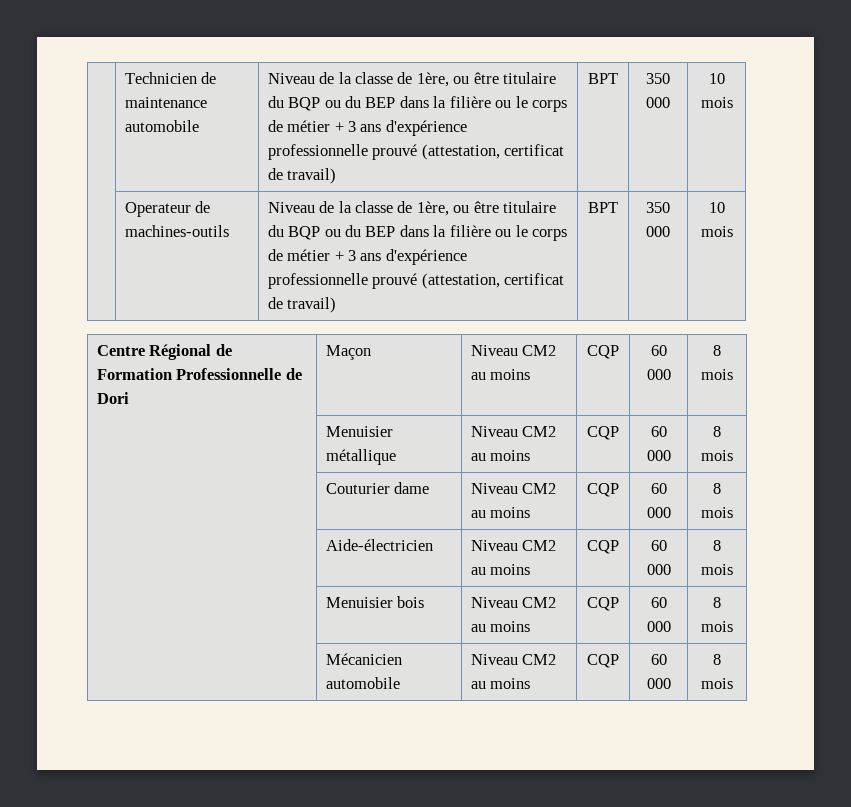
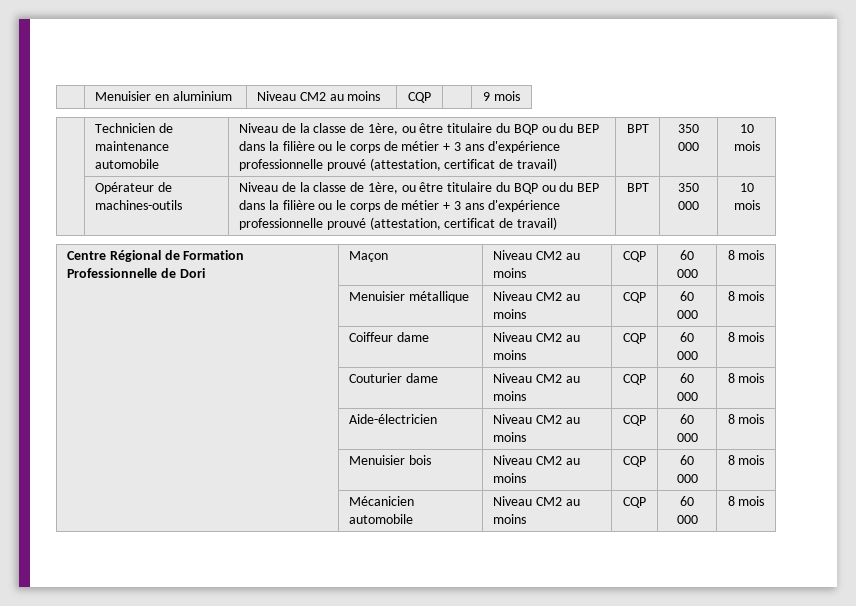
(124, 78) none -> [94,91,232,101] [256,91,381,101] [408,92,431,103] [483,91,520,101] | Menuisier en aluminium | Niveau CM2 au moins | CQP | | 9 mois //
[124,202,191,217] Operateur -> [94,182,154,194] Opérateur
(733, 455) none -> [348,332,429,342] [492,332,580,342] [492,350,526,360] [623,333,646,344] [680,332,694,342] [676,351,698,360] [727,332,765,342] // | Coiffeur dame | Niveau CM2 au moins | CQP | 60 000 | 8 mois

